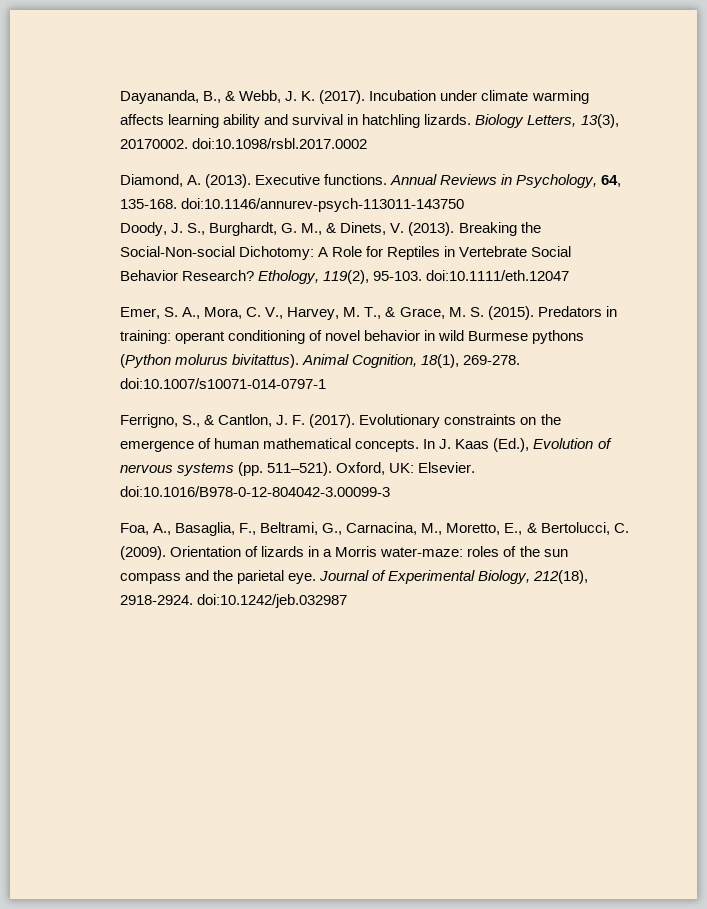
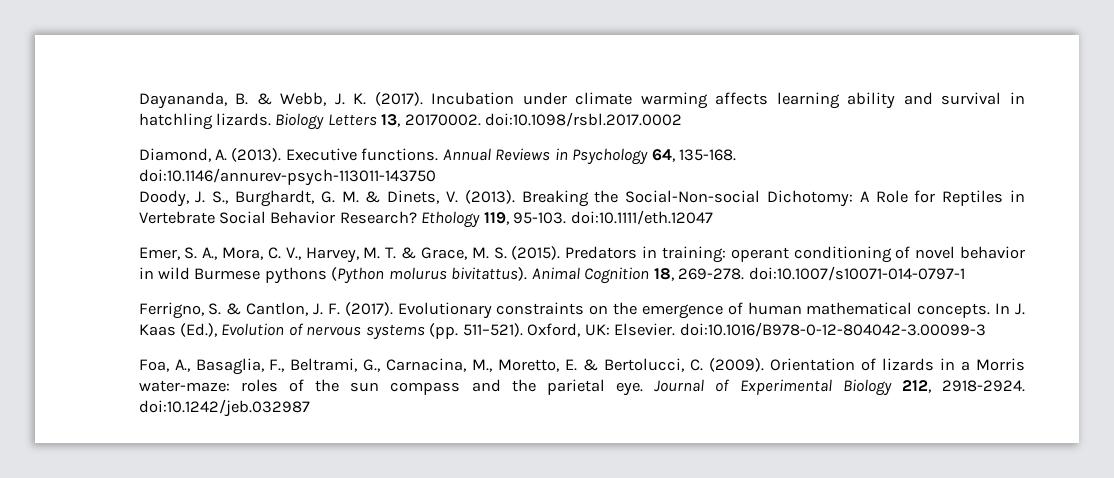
[203,91,222,103] B., -> [235,93,249,105] B.
[527,114,619,128] Letters, 13(3), -> [327,114,401,127] Letters 13,
[516,174,598,188] Psychology, -> [572,148,649,165] Psychology
[301,223,323,235] M., -> [341,191,359,203] M.
[258,270,370,284] Ethology, 119(2), -> [421,211,509,228] Ethology 119,
[364,307,382,319] T., -> [385,247,397,259] T.
[352,354,460,368] Cognition, 18(1), -> [584,267,674,284] Cognition 18,
[182,415,201,427] S., -> [208,303,222,315] S.
[504,523,523,535] E., -> [565,359,578,371] E.
[478,570,589,584] Biology, 212(18), -> [842,379,931,396] Biology 212,

